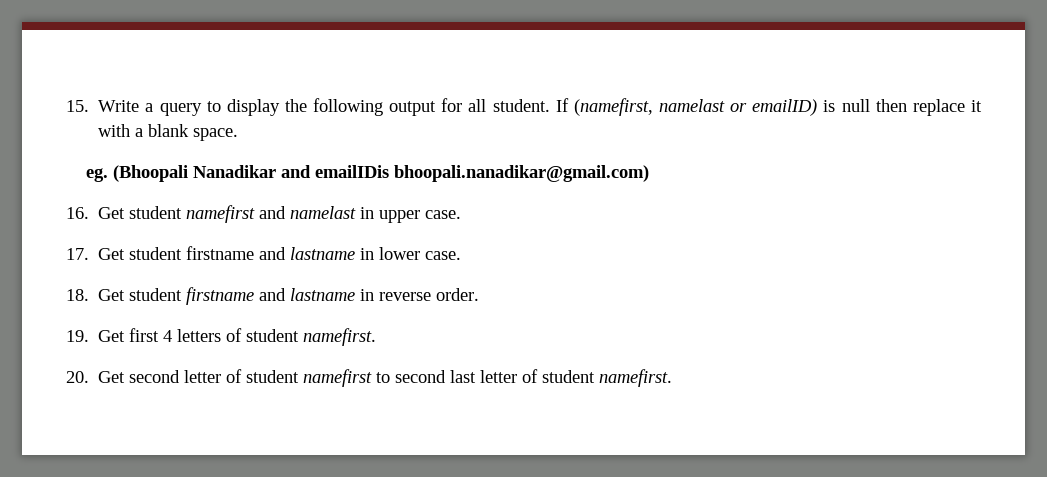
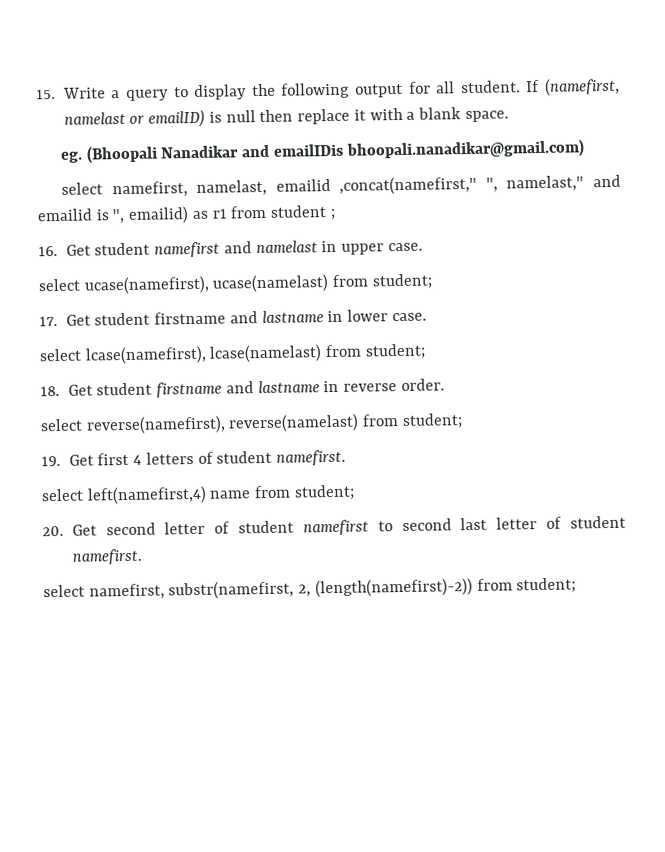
(650, 173) none -> [61,174,621,198] [37,205,336,224] // select namefirst, namelast, emailid ,concat(namefirst," ", namelast," and emailid is ", emailid) as r1 from student ;
(462, 214) none -> [38,273,433,295] // select ucase(namefirst), ucase(namelast) from student;
(462, 255) none -> [39,343,426,365] // select lcase(namefirst), lcase(namelast) from student;
(480, 294) none -> [40,413,463,435] // select reverse(namefirst), reverse(namelast) from student;
(377, 337) none -> [41,484,355,505] // select left(namefirst,4) name from student;
(673, 378) none -> [43,577,577,600] // select namefirst, substr(namefirst, 2, (length(namefirst)-2)) from student;

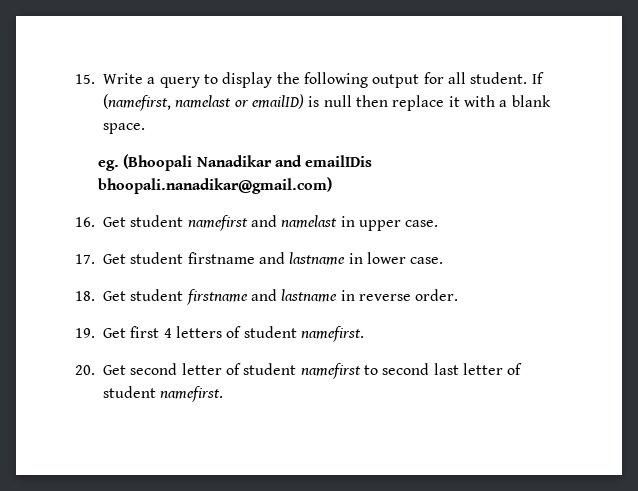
[61,174,621,198] [37,205,336,224] // select namefirst, namelast, emailid ,concat(namefirst," ", namelast," and emailid is ", emailid) as r1 from student ; -> (332, 185) none
[38,273,433,295] // select ucase(namefirst), ucase(namelast) from student; -> (439, 223) none
[39,343,426,365] // select lcase(namefirst), lcase(namelast) from student; -> (444, 260) none
[40,413,463,435] // select reverse(namefirst), reverse(namelast) from student; -> (459, 295) none
[41,484,355,505] // select left(namefirst,4) name from student; -> (364, 334) none
[43,577,577,600] // select namefirst, substr(namefirst, 2, (length(namefirst)-2)) from student; -> (224, 394) none

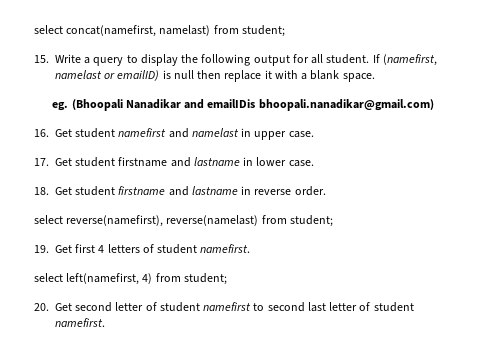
(75, 79) none -> [34,25,285,37] select concat(namefirst, namelast) from student; //
(459, 295) none -> [34,215,333,227] // select reverse(namefirst), reverse(namelast) from student;
(364, 334) none -> [34,273,227,285] // select left(namefirst, 4) from student;

